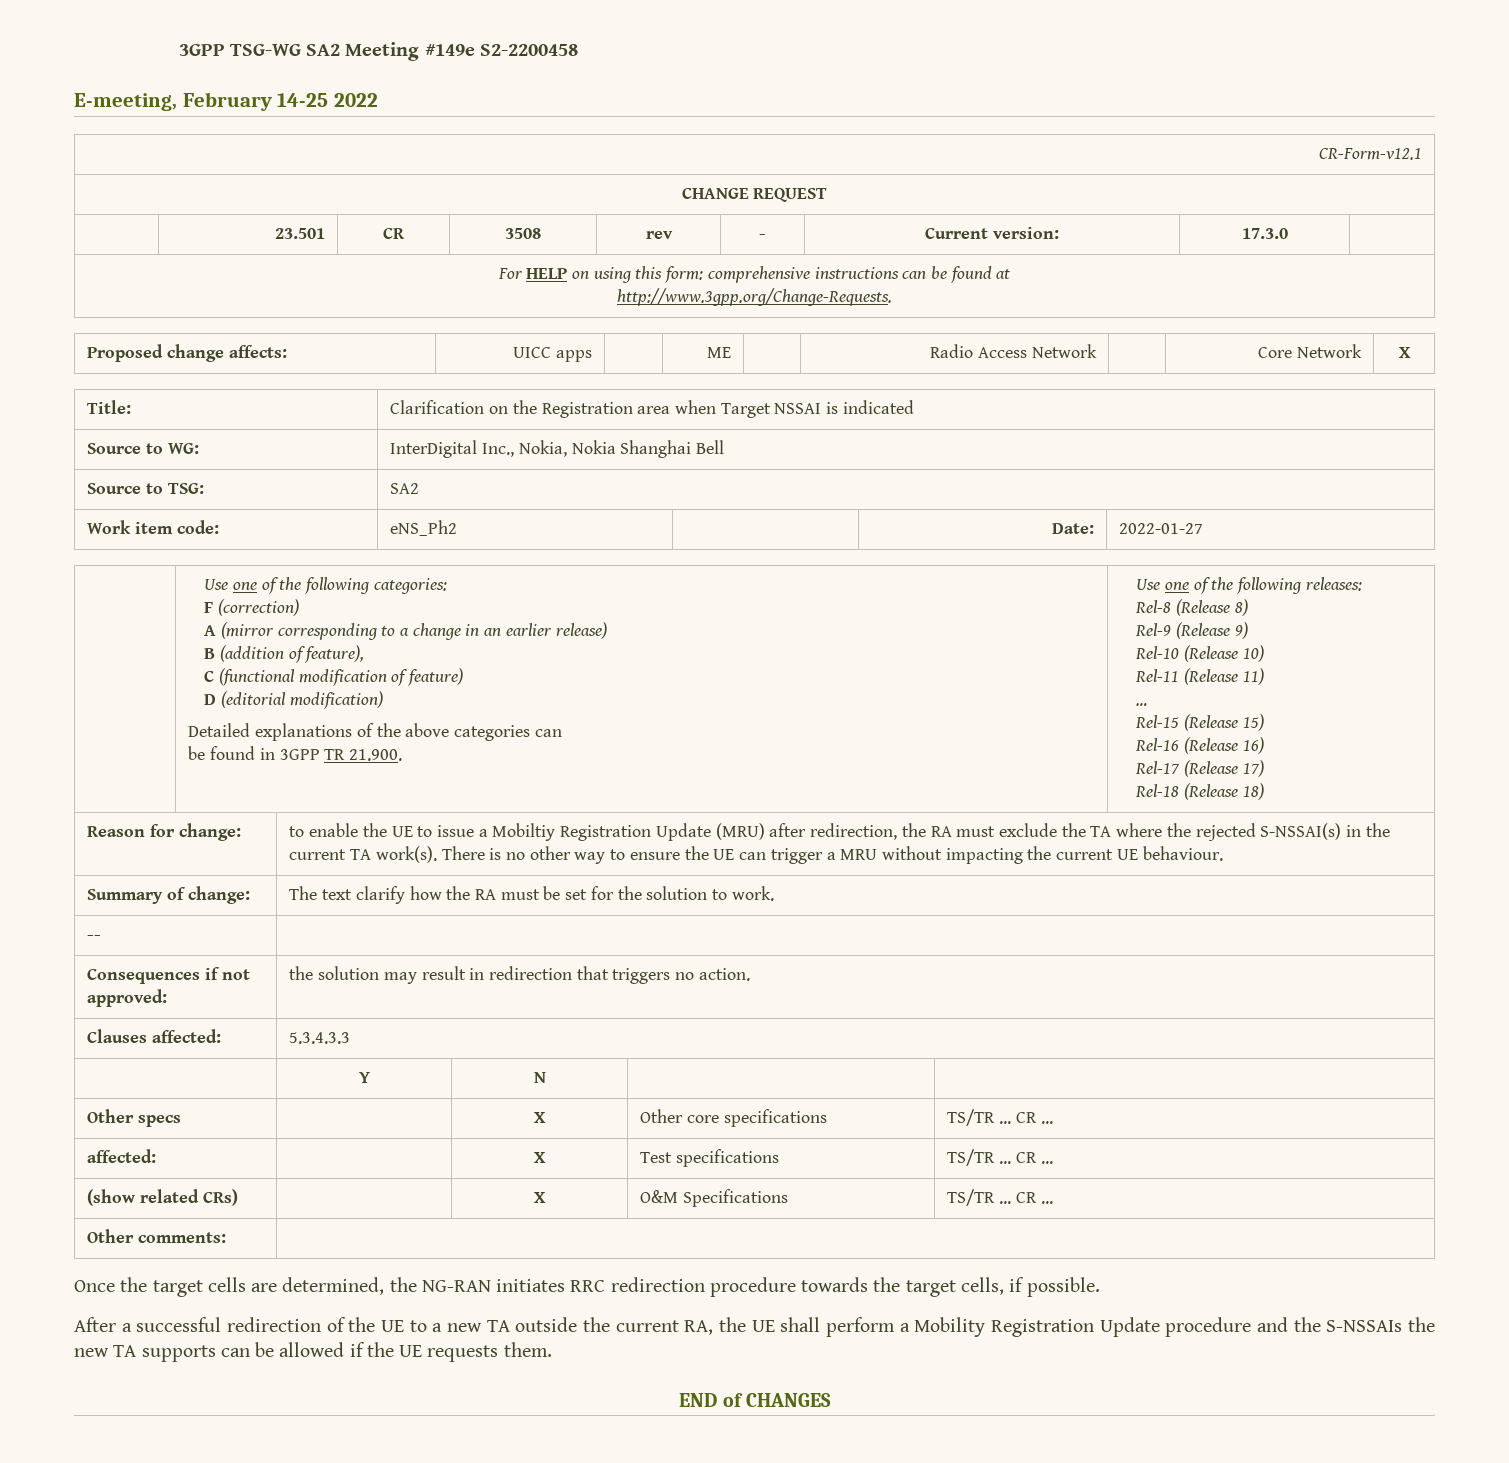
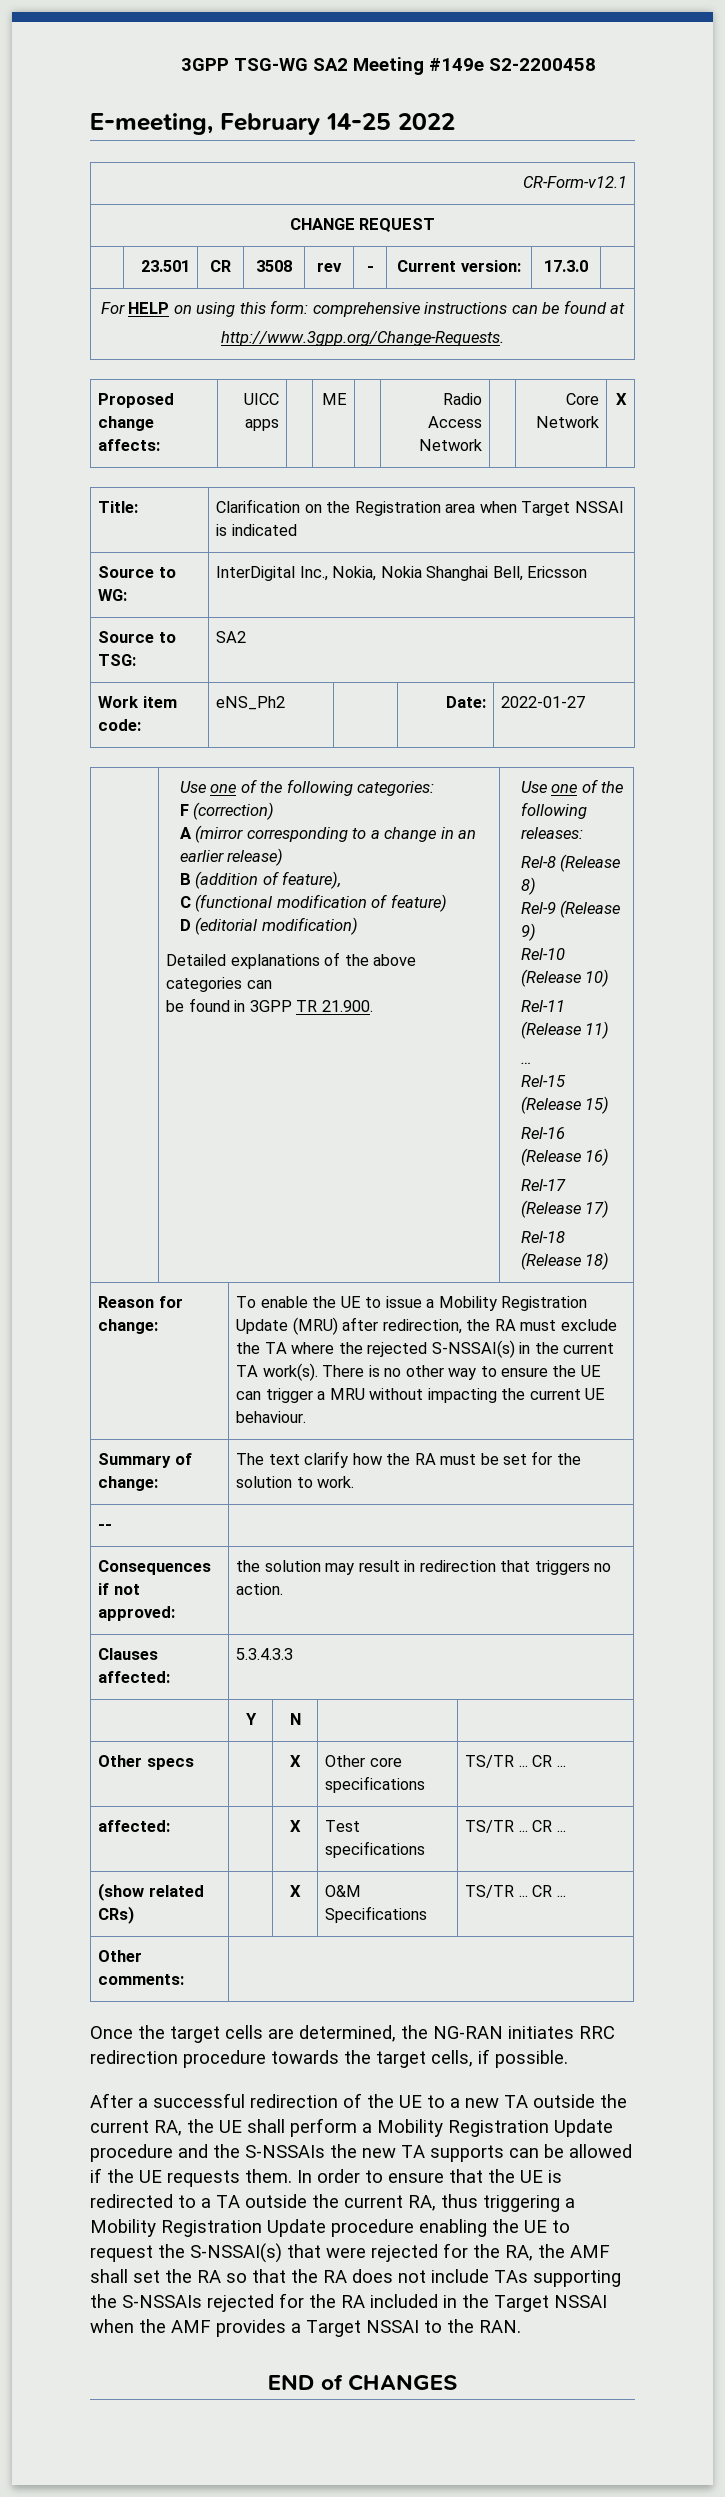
[695,440,724,454] Bell -> [492,566,588,581] Bell, Ericsson
[289,826,305,837] to -> [236,1296,257,1308] To
[492,823,556,841] Mobiltiy -> [438,1296,497,1311] Mobility
(552, 1349) none -> [297,2169,562,2183] [90,2194,575,2212] [90,2219,570,2237] [90,2243,610,2263] [90,2269,621,2287] [90,2293,607,2312] [90,2319,521,2337] In order to ensure that the UE is redirected to a TA outside the current RA, thus triggering a Mobility Registration Update procedure enabling the UE to request the S-NSSAI(s) that were rejected for the RA, the AMF shall set the RA so that the RA does not include TAs supporting the S-NSSAIs rejected for the RA included in the Target NSSAI when the AMF provides a Target NSSAI to the RAN.

